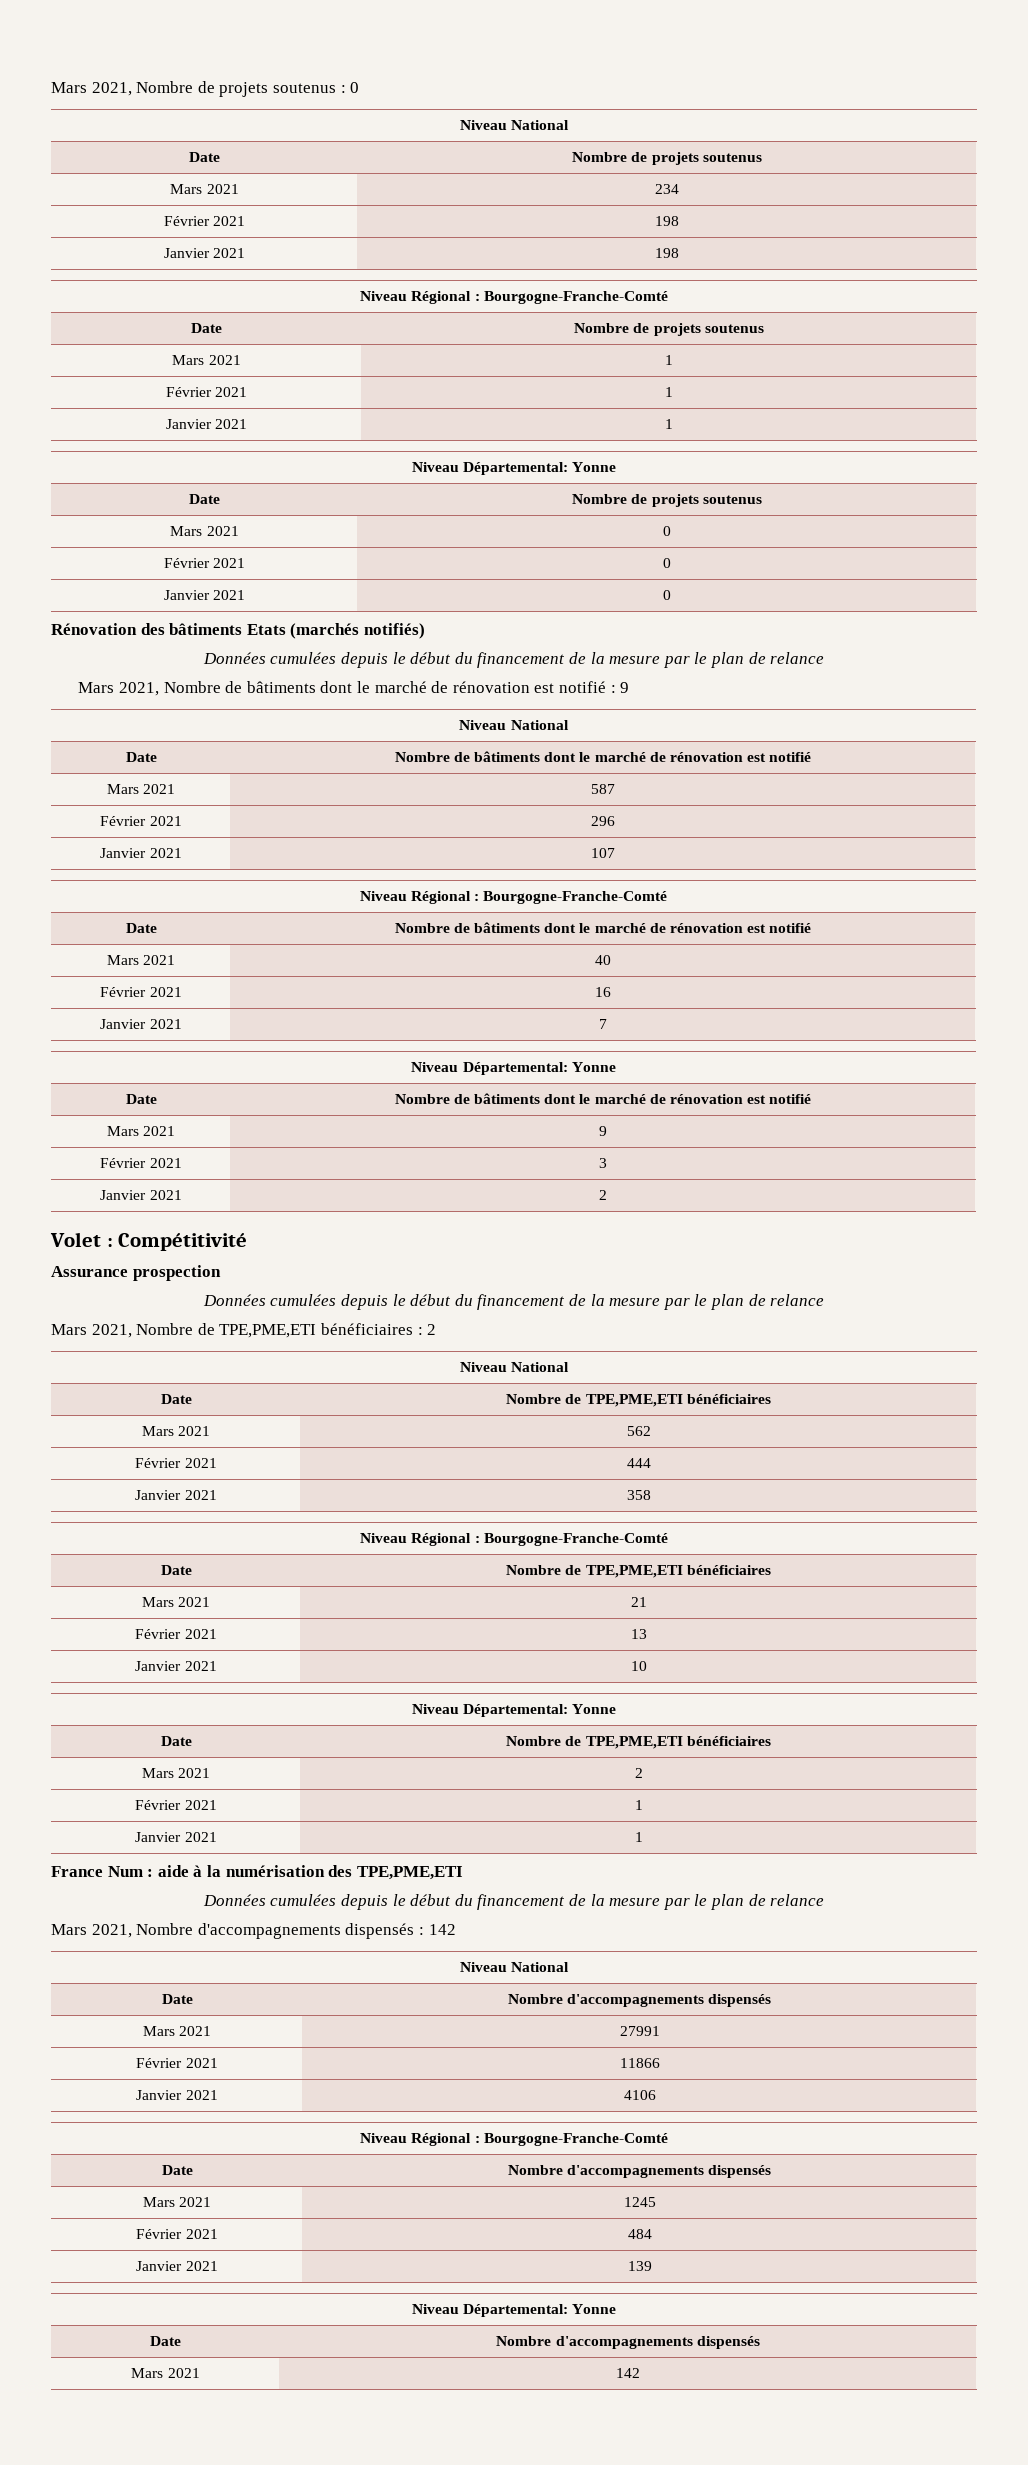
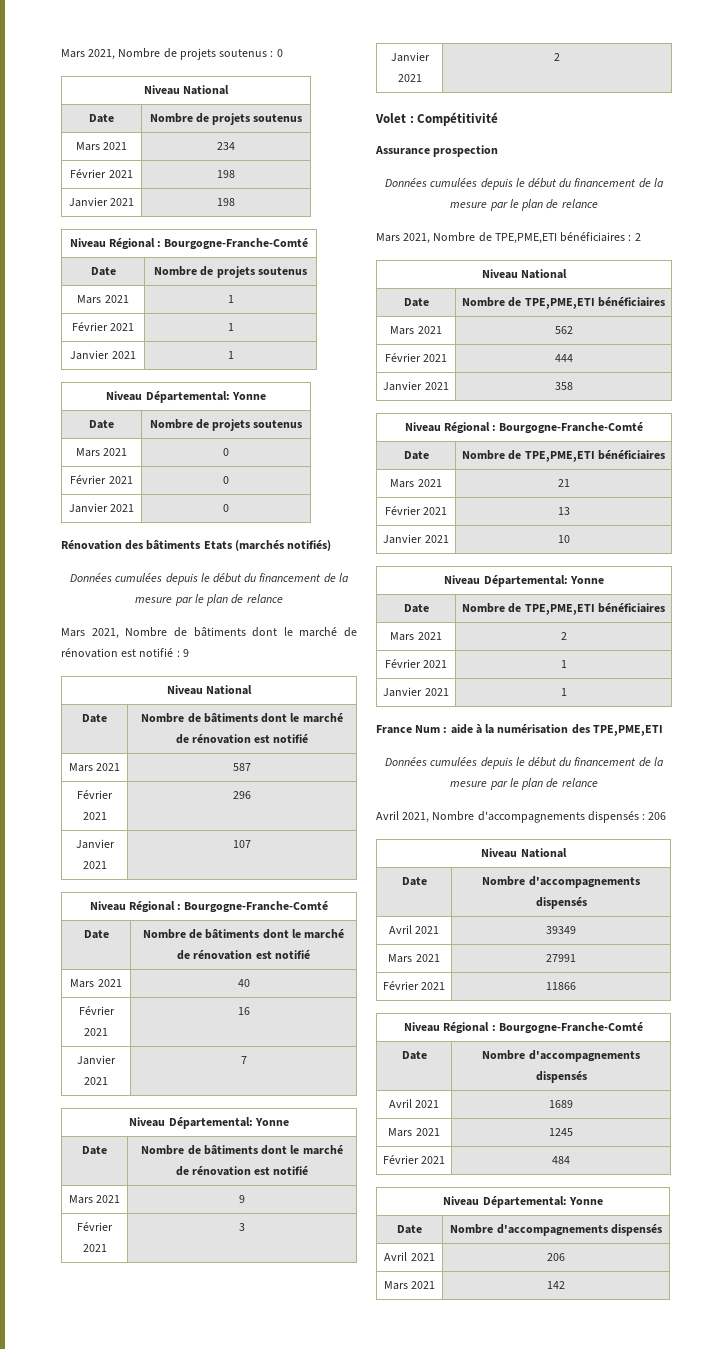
[51,1924,87,1935] Mars -> [376,811,399,820] Avril
[428,1924,456,1935] 142 -> [648,812,667,820] 206
(772, 2000) none -> [388,925,440,934] [546,926,576,934] // Avril 2021 | 39349
[136,2090,218,2100] [623,2090,656,2100] // Janvier 2021 | 4106 -> (576, 986) none
(772, 2171) none -> [388,1099,440,1108] [549,1100,573,1108] // Avril 2021 | 1689
[136,2261,218,2271] [627,2261,652,2271] // Janvier 2021 | 139 -> (570, 1160) none
(760, 2342) none -> [384,1252,435,1261] [547,1253,565,1261] // Avril 2021 | 206

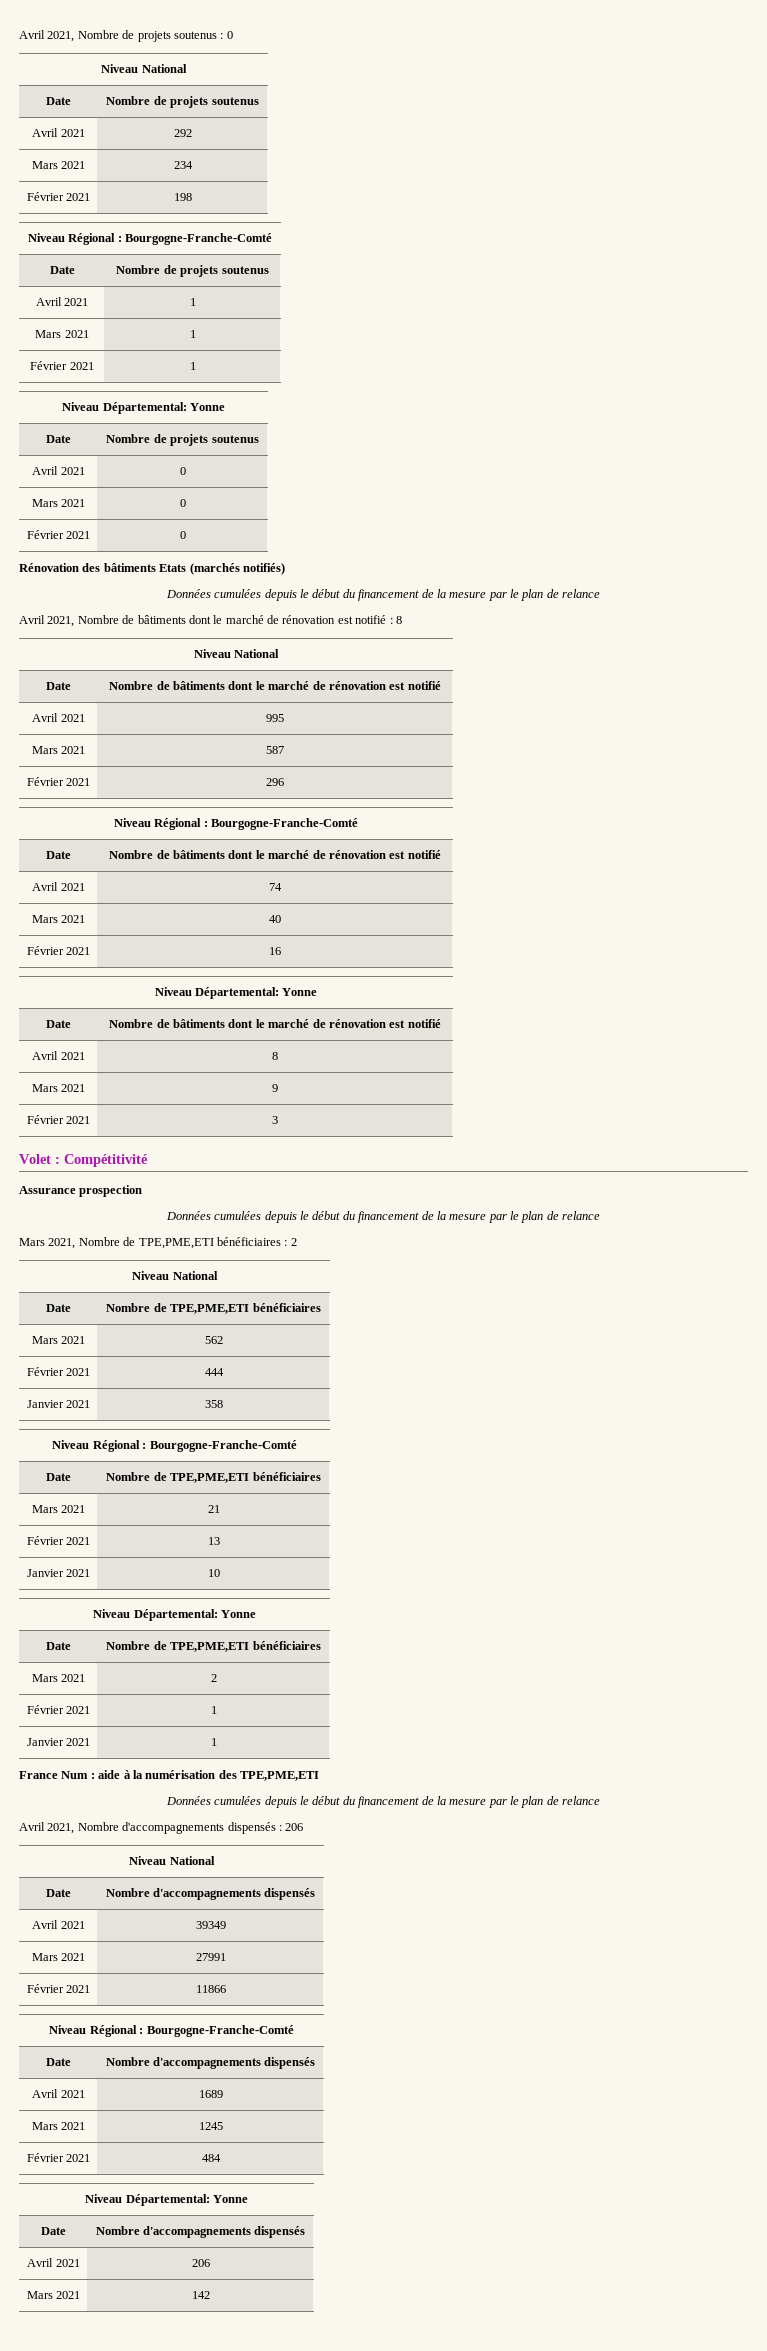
[61,49,85,58] Mars -> [19,30,45,39] Avril
(303, 118) none -> [32,128,85,137] [173,129,192,137] // Avril 2021 | 292
[68,197,135,207] [217,198,235,206] // Janvier 2021 | 198 -> (192, 197) none
(307, 271) none -> [35,297,89,306] [189,298,196,306] // Avril 2021 | 1
[70,350,136,360] [227,351,234,359] // Janvier 2021 | 1 -> (196, 366) none
(303, 424) none -> [32,466,85,475] [179,467,186,475] // Avril 2021 | 0
[68,503,135,513] [223,504,229,512] // Janvier 2021 | 0 -> (186, 535) none
[61,628,85,637] Mars -> [19,615,45,624] Avril
[182,649,189,657] 9 -> [395,616,402,624] 8
(309, 738) none -> [32,713,85,722] [266,714,284,722] // Avril 2021 | 995
[75,839,115,849] [82,861,107,869] [233,840,251,848] // Janvier 2021 | 107 -> (284, 782) none
(310, 954) none -> [32,882,85,891] [269,883,282,891] // Avril 2021 | 74
[77,1055,116,1065] [84,1077,108,1085] [240,1056,247,1064] // Janvier 2021 | 7 -> (281, 951) none
(309, 1170) none -> [32,1051,85,1060] [272,1052,278,1060] // Avril 2021 | 8
[390,52,430,62] [397,74,422,82] [554,53,560,61] // Janvier 2021 | 2 -> (278, 1120) none

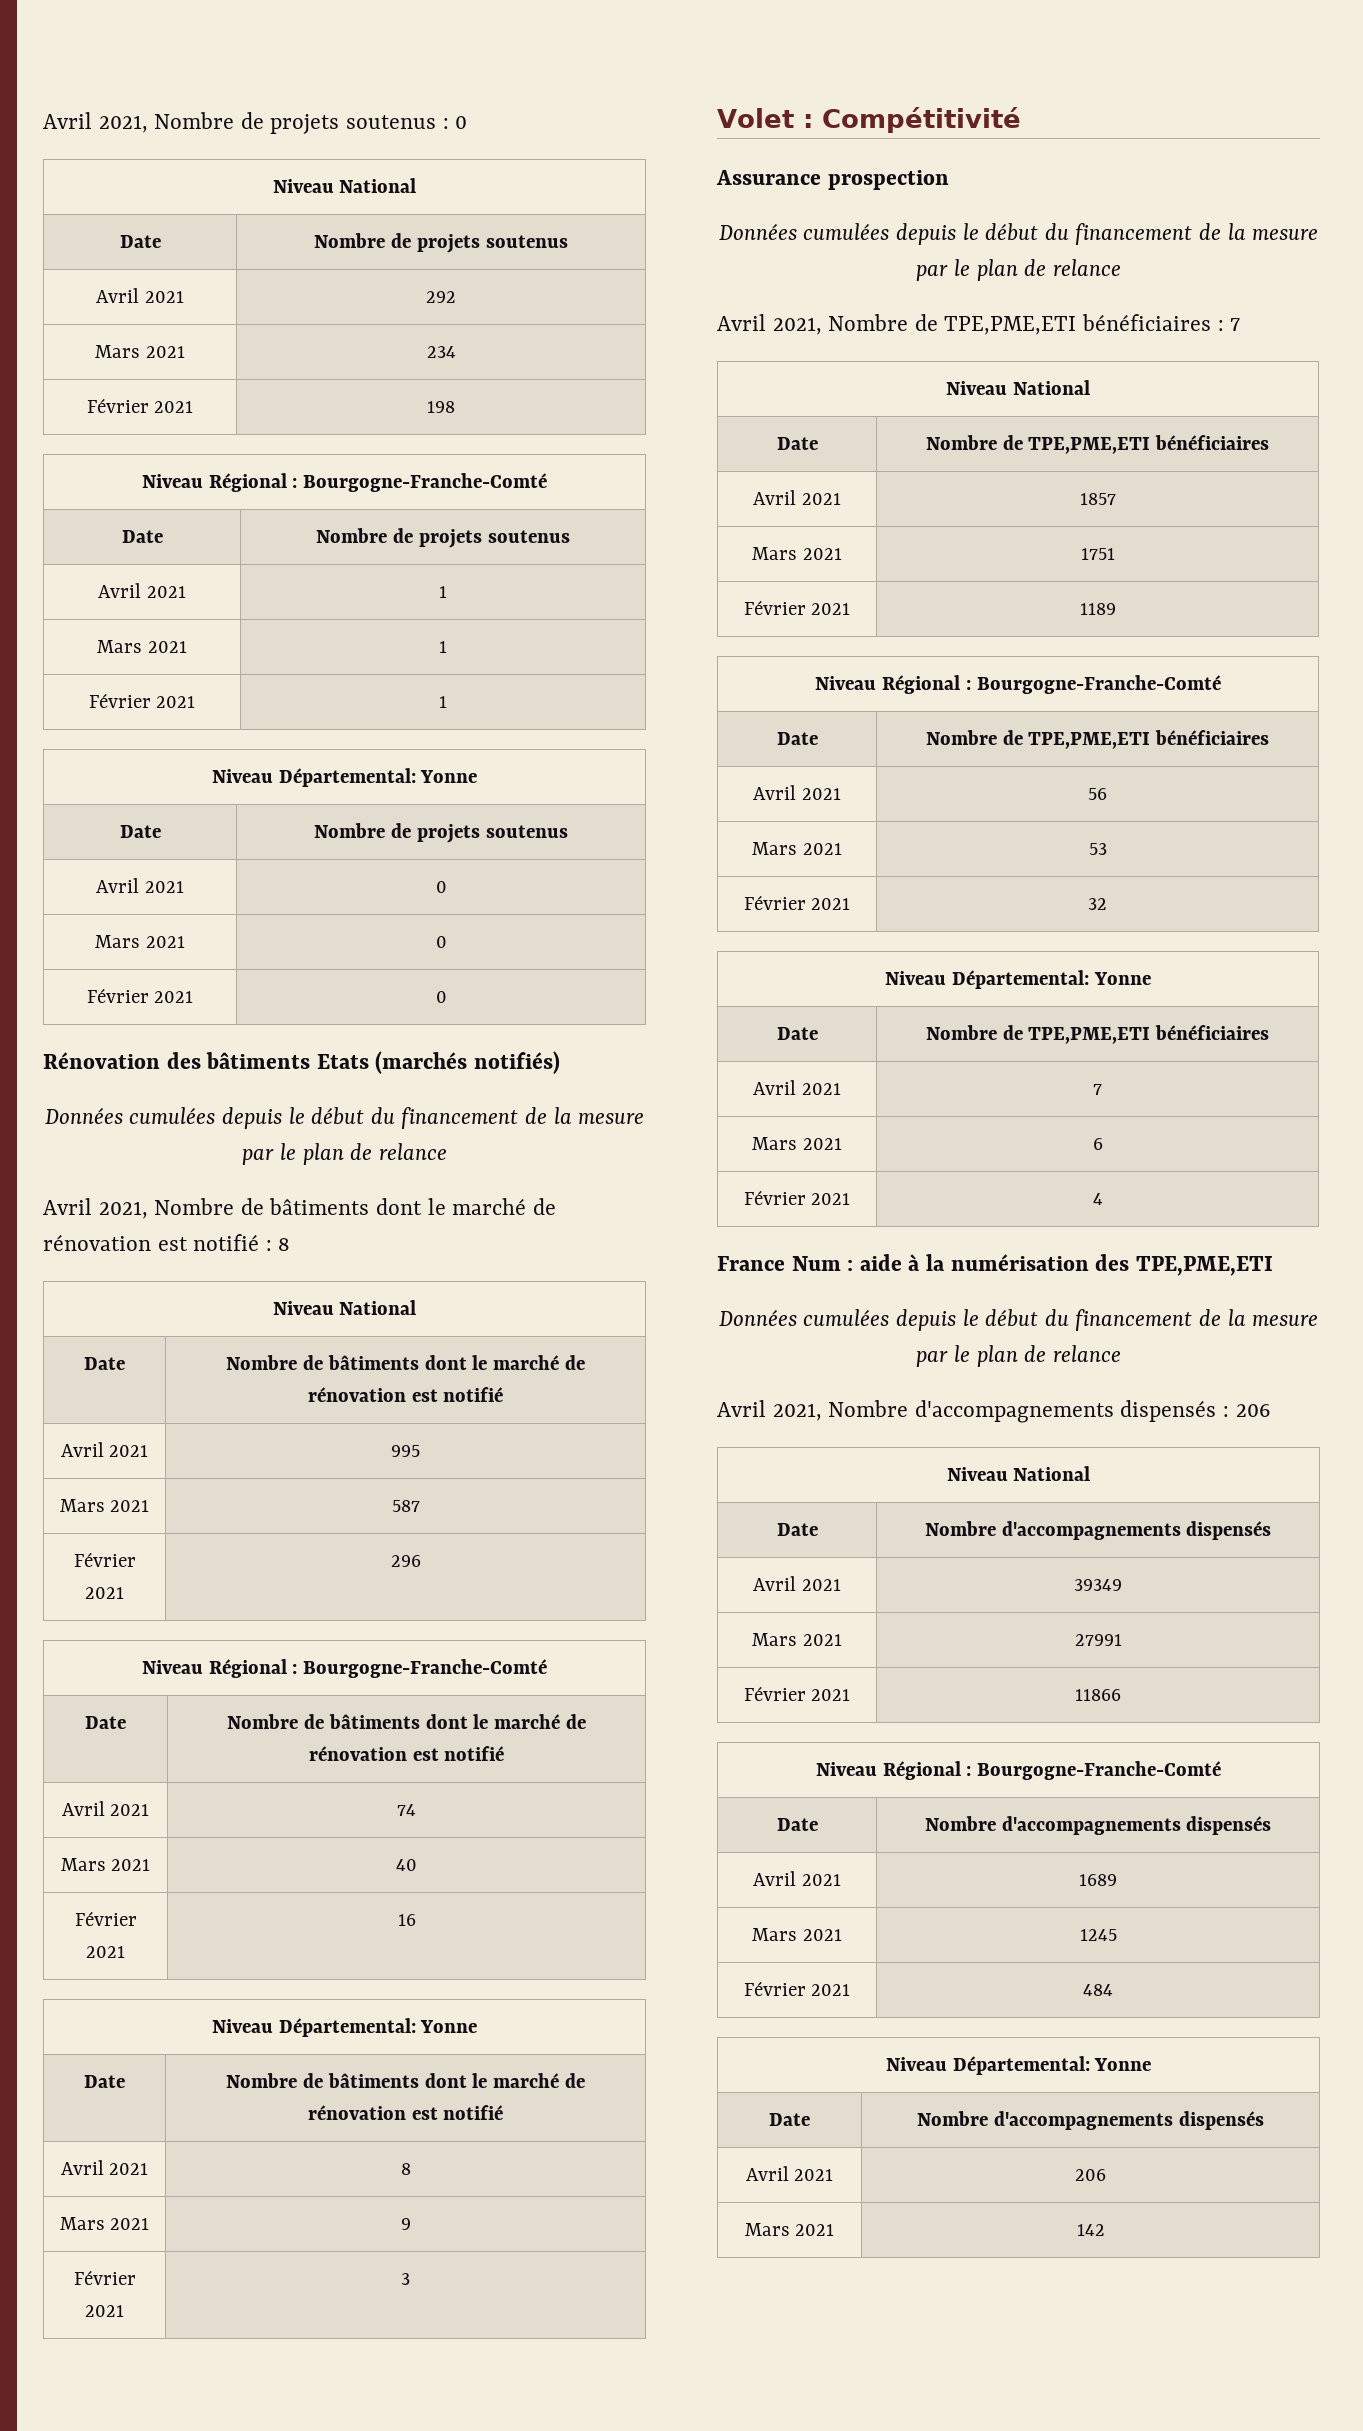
[19,1238,45,1246] Mars -> [717,314,766,331] Avril
[290,1238,297,1246] 2 -> [1230,318,1241,331] 7
[31,1336,86,1344] [204,1336,223,1344] [26,1367,91,1376] [204,1368,224,1376] [26,1400,91,1408] [204,1400,223,1408] // Mars 2021 | 562 // Février 2021 | 444 // Janvier 2021 | 358 -> [753,490,841,505] [1079,493,1116,505] [752,547,842,560] [1080,548,1115,560] [743,600,851,615] [1079,603,1116,615] // Avril 2021 | 1857 // Mars 2021 | 1751 // Février 2021 | 1189
[31,1505,86,1513] [207,1505,220,1513] [26,1536,91,1545] [207,1537,220,1545] [26,1569,91,1577] [207,1569,220,1577] // Mars 2021 | 21 // Février 2021 | 13 // Janvier 2021 | 10 -> [753,785,841,800] [1088,788,1107,800] [752,842,842,855] [1088,843,1107,855] [743,895,851,910] [1088,898,1107,910] // Avril 2021 | 56 // Mars 2021 | 53 // Février 2021 | 32
[31,1674,86,1682] [210,1674,217,1682] [26,1705,91,1714] [210,1706,217,1714] [26,1738,91,1746] [210,1738,217,1746] // Mars 2021 | 2 // Février 2021 | 1 // Janvier 2021 | 1 -> [753,1080,841,1095] [1093,1084,1102,1095] [752,1137,842,1150] [1092,1138,1103,1150] [743,1190,851,1205] [1092,1193,1103,1205] // Avril 2021 | 7 // Mars 2021 | 6 // Février 2021 | 4

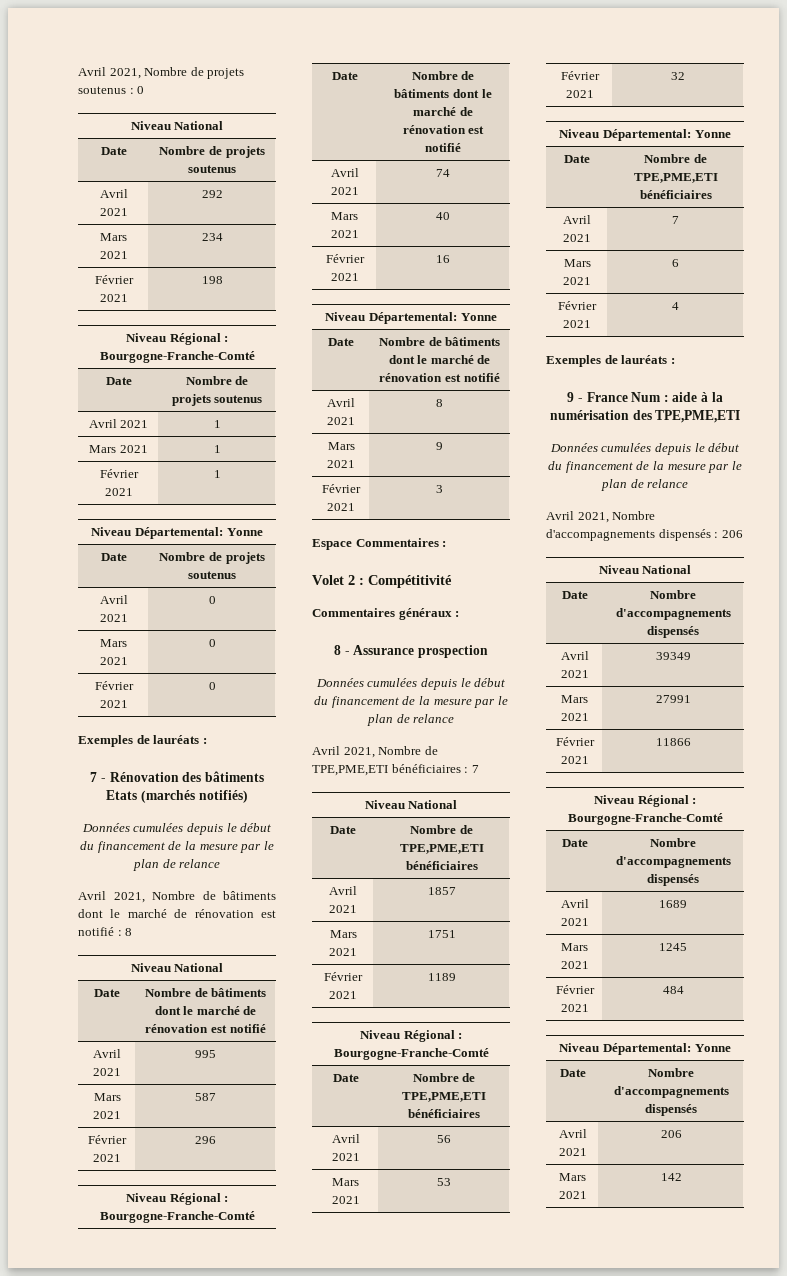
(447, 997) none -> [78,735,207,747] [90,772,106,782] Exemples de lauréats : // 7 -
(410, 2279) none -> [312,538,447,550] // Espace Commentaires :
(794, 118) none -> [348,575,355,585] 2
(1021, 120) none -> [312,608,460,620] [334,645,350,655] Commentaires généraux : // 8 -
(1103, 1199) none -> [546,355,675,367] [567,392,583,402] Exemples de lauréats : // 9 -

